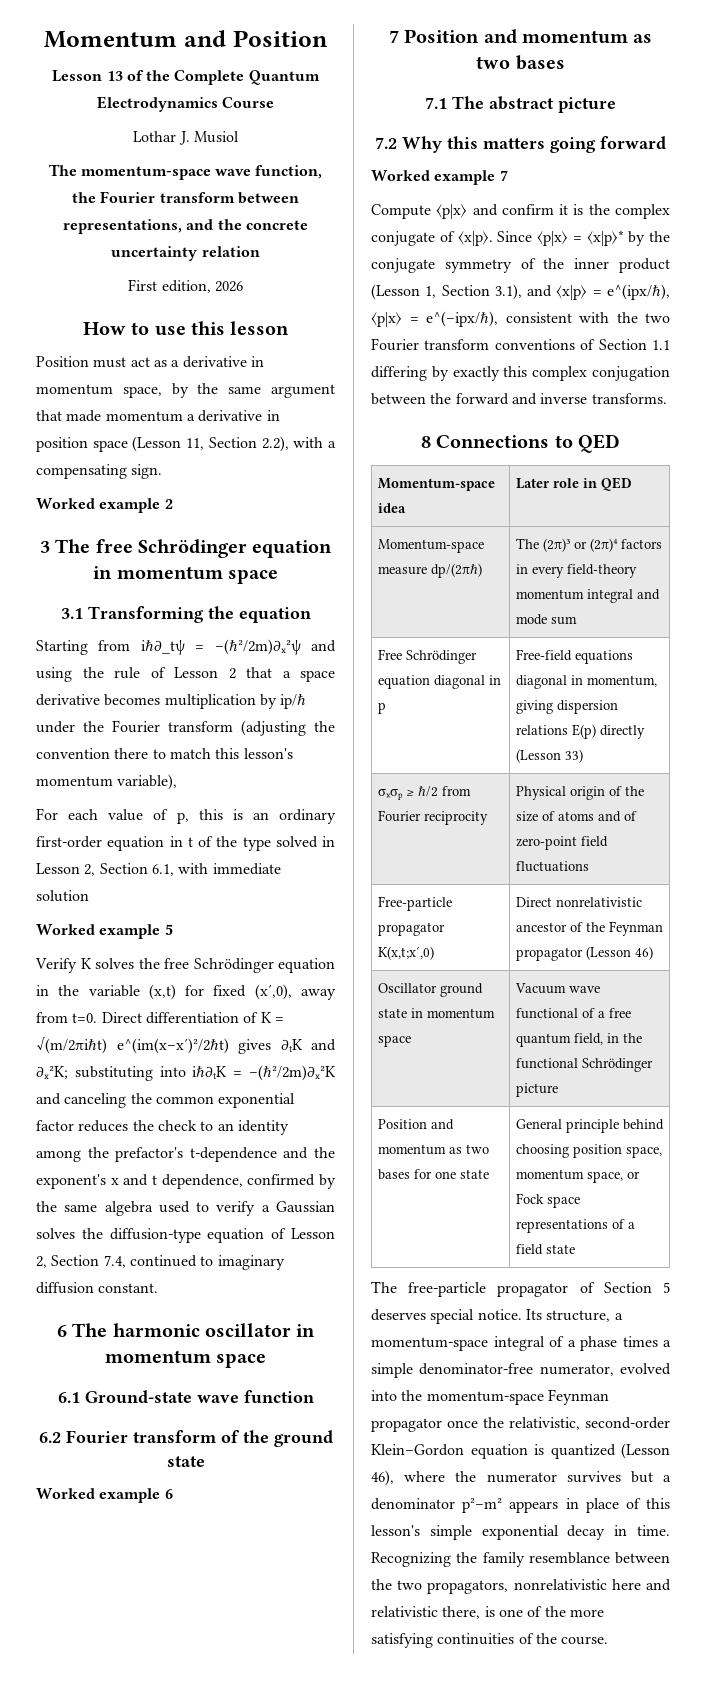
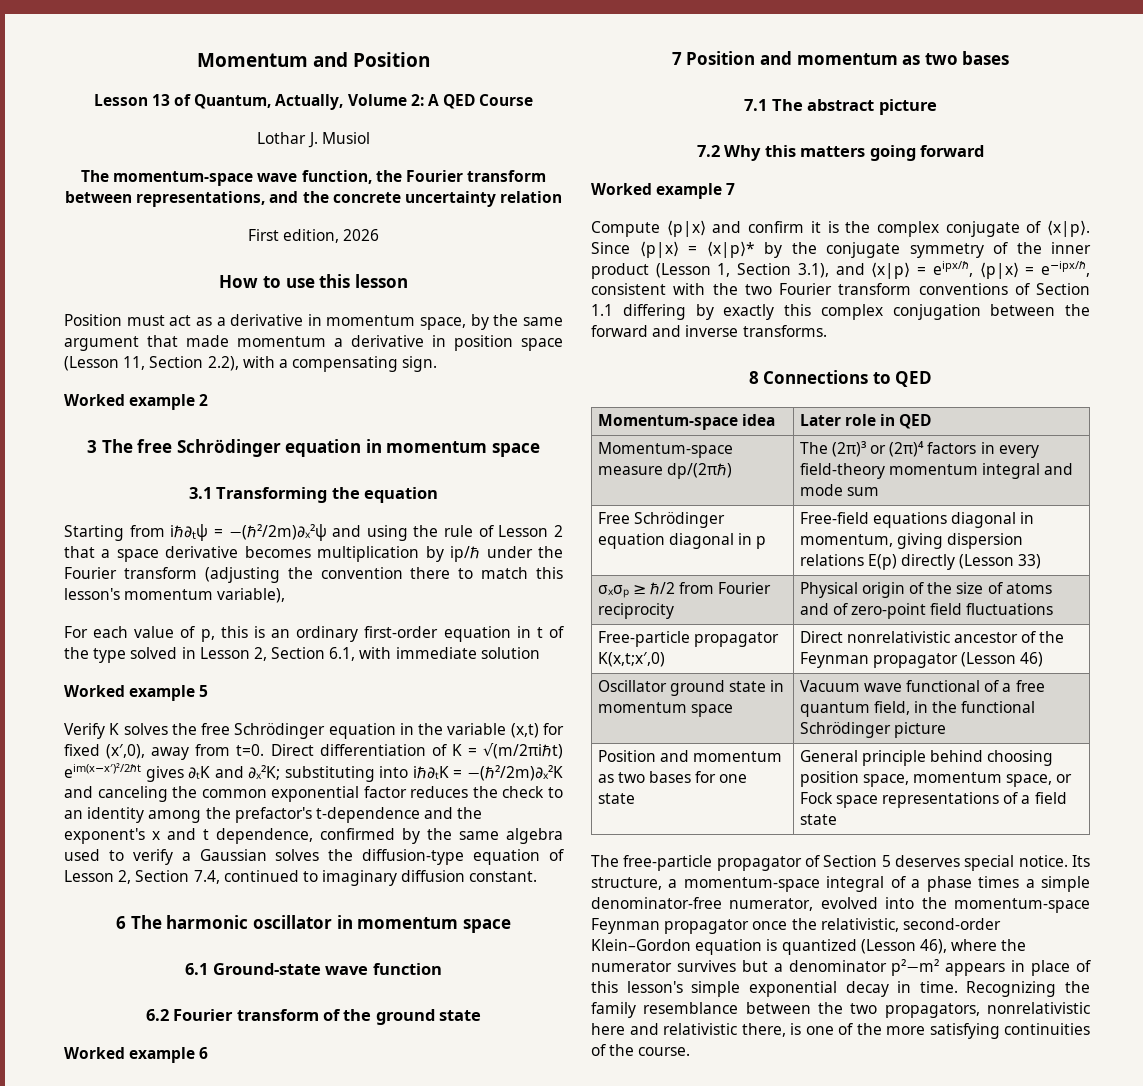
[146,70,320,85] [96,96,218,112] the Complete Quantum Electrodynamics -> [194,94,476,110] Quantum, Actually, Volume 2: A QED
[140,639,185,655] iℏ∂_tψ -> [170,524,209,541] iℏ∂tψ
[116,1038,229,1054] e^(im(x−x′)²/2ℏt) -> [64,763,141,778] eim(x−x′)²/2ℏt
[607,284,670,300] [371,311,498,327] e^(ipx/ℏ), ⟨p|x⟩ = e^(−ipx/ℏ), -> [932,261,1090,279] eipx/ℏ, ⟨p|x⟩ = e−ipx/ℏ,

